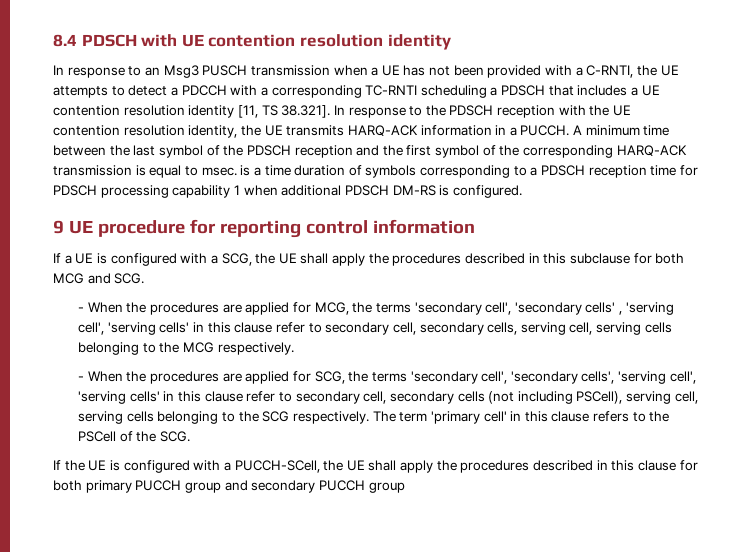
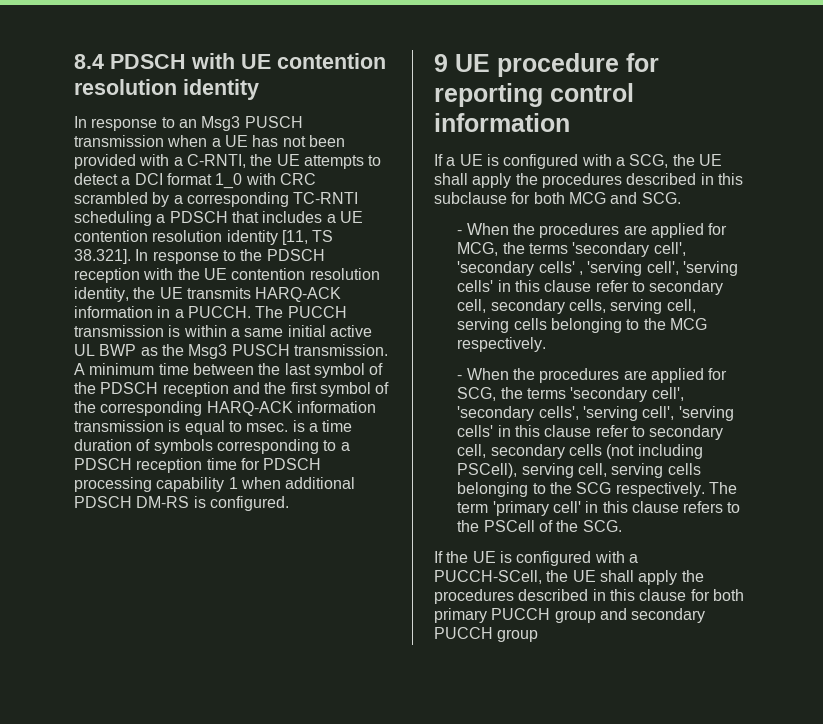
[181,85,258,96] PDCCH with -> [134,173,316,189] [74,192,170,207] DCI format 1_0 with CRC scrambled by
(570, 130) none -> [255,306,347,318] [74,325,372,337] [74,344,388,359] The PUCCH transmission is within a same initial active UL BWP as the Msg3 PUSCH transmission.
(687, 150) none -> [296,401,376,413] information

